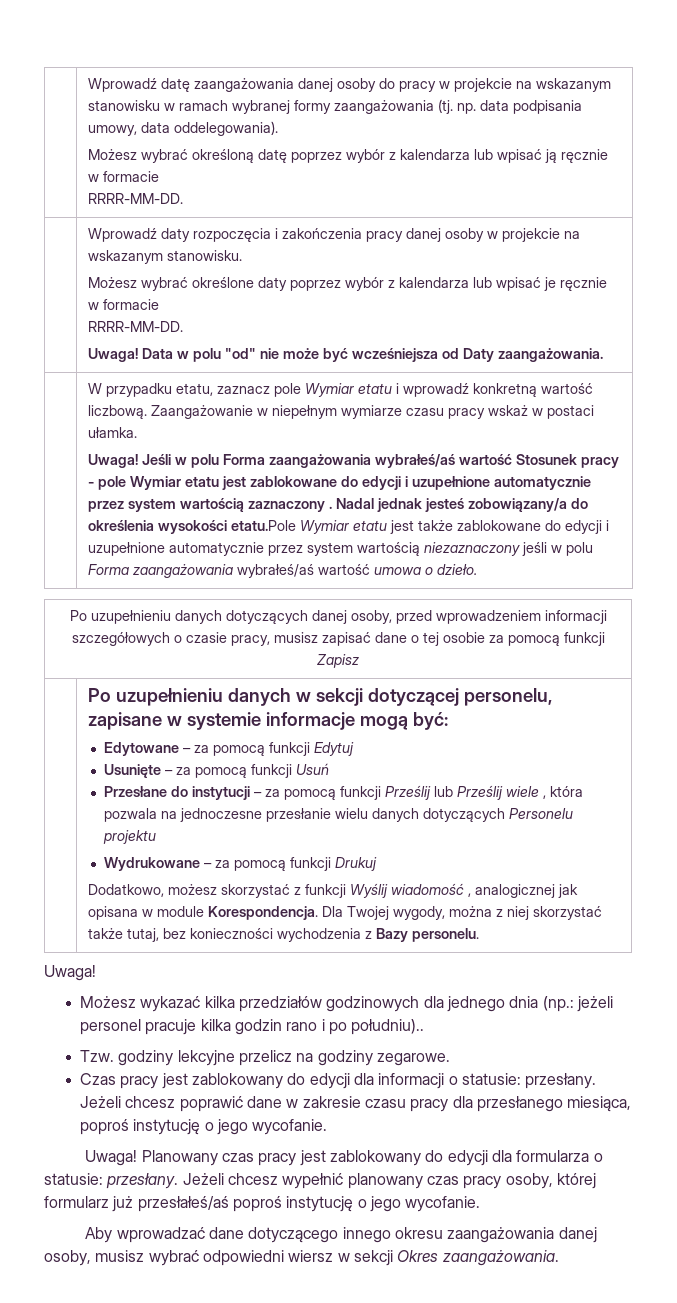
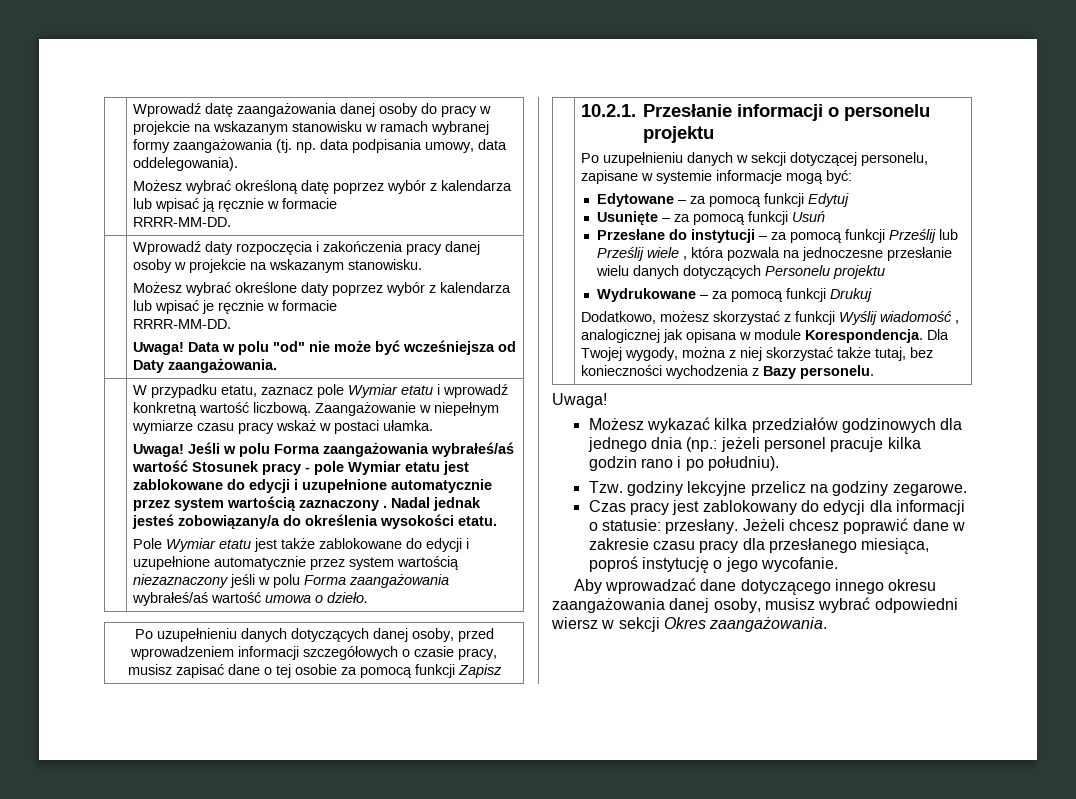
[231,520,297,531] etatu.Pole -> [458,516,498,526] [133,538,163,549] etatu. // Pole
(359, 661) none -> [581,104,931,121] [643,126,715,143] 10.2.1. Przesłanie informacji o personelu projektu //
[351,1019,425,1035] południu).. -> [707,456,779,471] południu).
[85,1150,603,1166] [44,1173,596,1189] [44,1196,481,1212] // Uwaga! Planowany czas pracy jest zablokowany do edycji dla formularza o statusie: przesłany. Jeżeli chcesz wypełnić planowany czas pracy osoby, której formularz już przesłałeś/aś poproś instytucję o jego wycofanie. -> (838, 564) none

